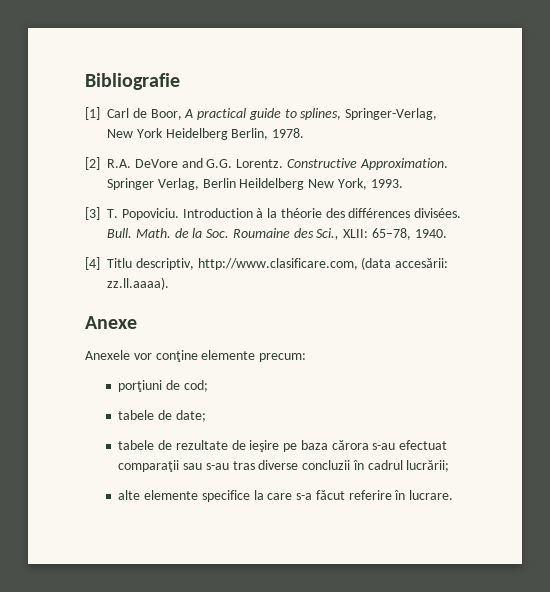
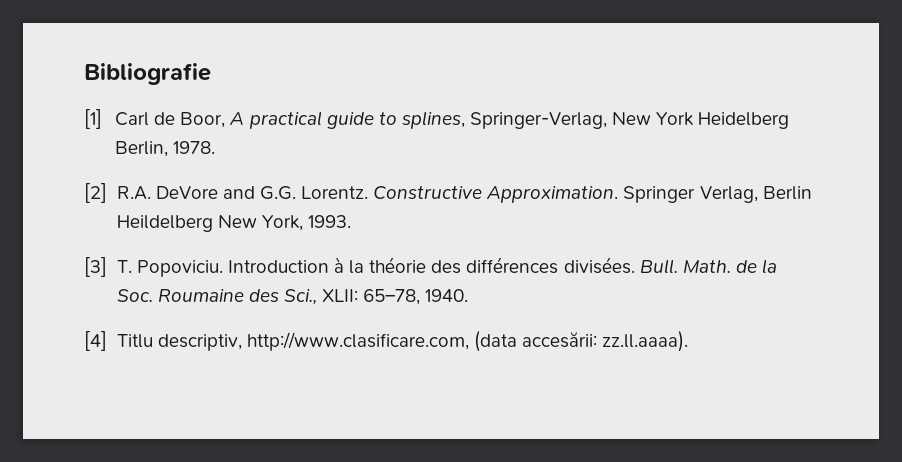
[85,316,137,329] [85,350,307,362] [118,380,208,392] [118,410,206,422] [118,440,448,452] [118,460,450,472] [118,490,454,502] // Anexe // Anexele vor conţine elemente precum: // porţiuni de cod; // tabele de date; // tabele de rezultate de ieşire pe baza cărora s-au efectuat comparaţii sau s-au tras diverse concluzii în cadrul lucrării; // alte elemente specifice la care s-a făcut referire în lucrare. -> (689, 341) none

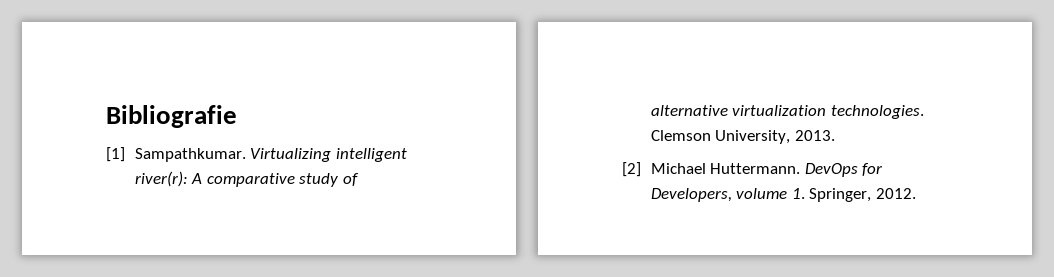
[115,111,790,129] [115,141,216,157] [84,183,812,203] [116,215,351,232] [84,257,778,277] [116,289,469,305] [84,331,689,352] Carl de Boor, A practical guide to splines, Springer-Verlag, New York Heidelberg Berlin, 1978. // [2] R.A. DeVore and G.G. Lorentz. Constructive Approximation. Springer Verlag, Berlin Heildelberg New York, 1993. // [3] T. Popoviciu. Introduction à la théorie des différences divisées. Bull. Math. de la Soc. Roumaine des Sci., XLII: 65–78, 1940. // [4] Titlu descriptiv, http://www.clasificare.com, (data accesării: zz.ll.aaaa). -> [134,148,407,162] [134,171,359,187] [650,105,924,119] [650,130,835,144] [622,162,883,177] [650,188,916,202] Sampathkumar. Virtualizing intelligent river(r): A comparative study of alternative virtualization technologies. Clemson University, 2013. // [2] Michael Huttermann. DevOps for Developers, volume 1. Springer, 2012.

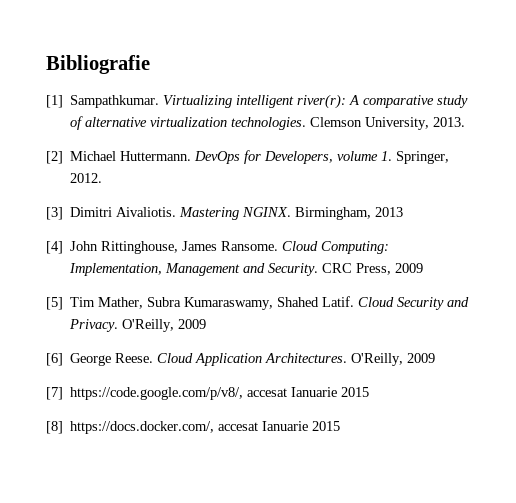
(916, 193) none -> [46,207,404,220] [46,241,390,254] [69,263,424,276] [46,296,470,310] [69,319,207,332] [46,353,436,366] [46,387,370,400] [46,421,341,434] // [3] Dimitri Aivaliotis. Mastering NGINX. Birmingham, 2013 // [4] John Rittinghouse, James Ransome. Cloud Computing: Implementation, Management and Security. CRC Press, 2009 // [5] Tim Mather, Subra Kumaraswamy, Shahed Latif. Cloud Security and Privacy. O'Reilly, 2009 // [6] George Reese. Cloud Application Architectures. O'Reilly, 2009 // [7] https://code.google.com/p/v8/, accesat Ianuarie 2015 // [8] https://docs.docker.com/, accesat Ianuarie 2015

